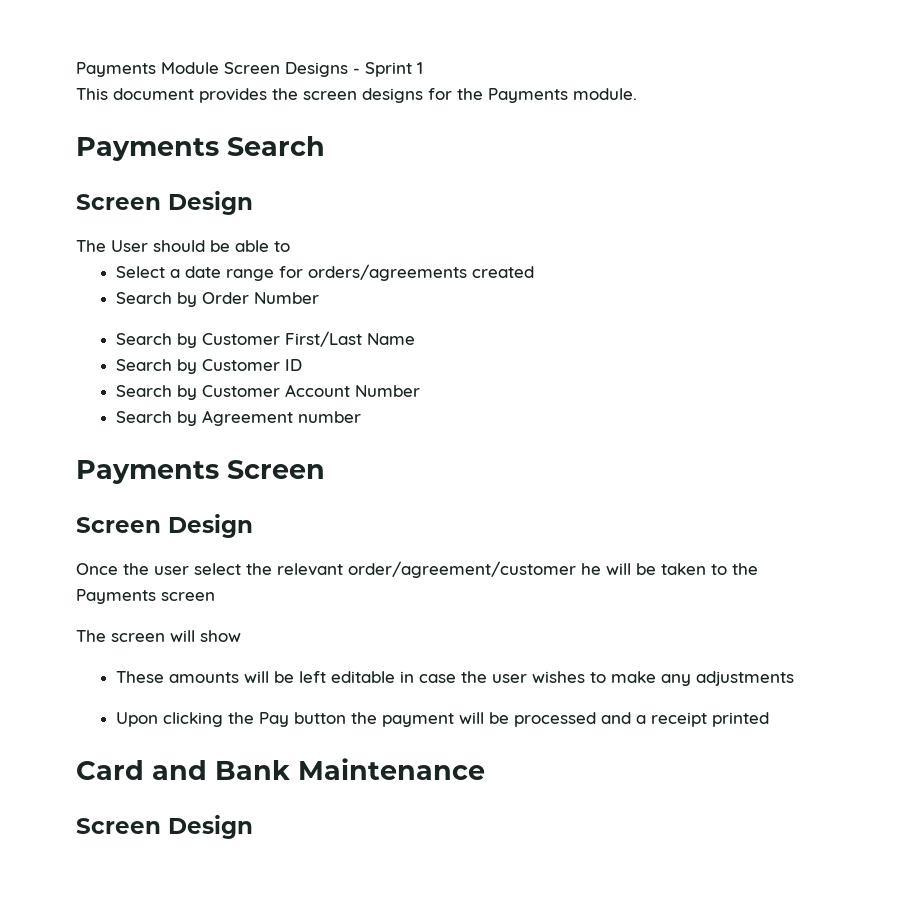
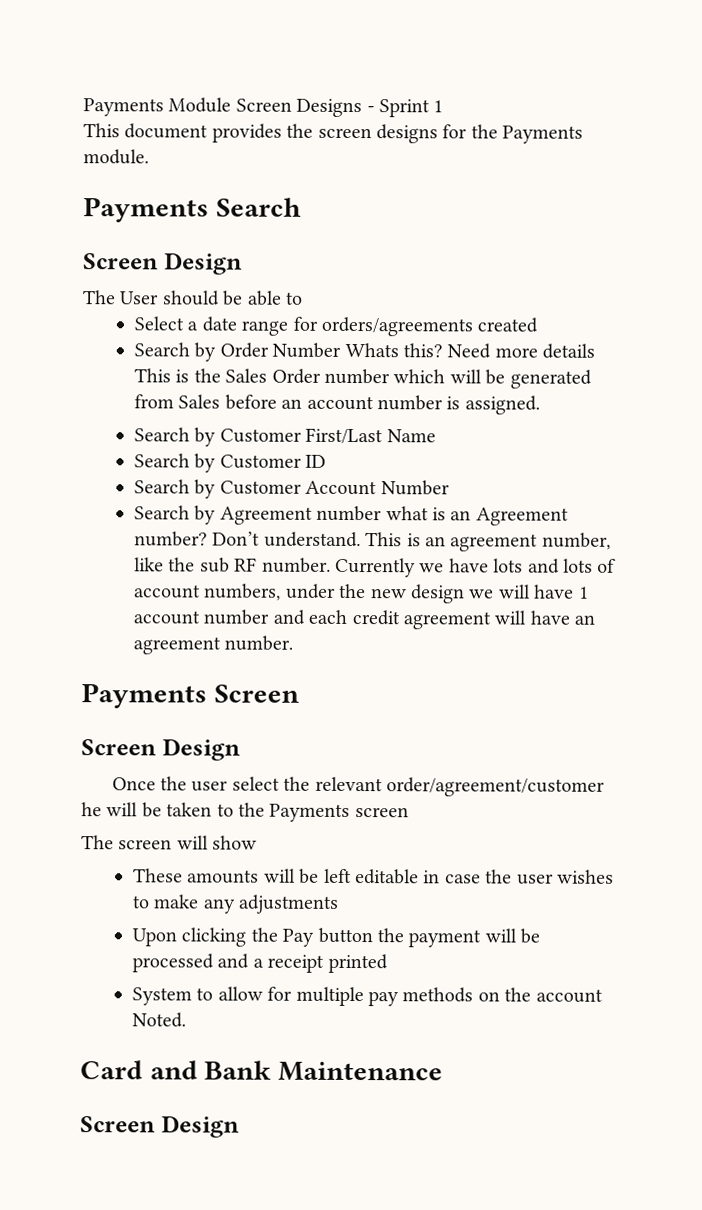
(320, 298) none -> [344,342,596,359] [134,368,592,389] [134,394,540,415] Whats this? Need more details This is the Sales Order number which will be generated from Sales before an account number is assigned.
(362, 417) none -> [385,506,569,526] [134,531,611,552] [134,557,617,578] [134,583,589,604] [133,609,596,630] [133,635,294,655] what is an Agreement number? Don’t understand. This is an agreement number, like the sub RF number. Currently we have lots and lots of account numbers, under the new design we will have 1 account number and each credit agreement will have an agreement number.
(770, 719) none -> [132,986,603,1007] [132,1012,187,1028] // System to allow for multiple pay methods on the account Noted.

